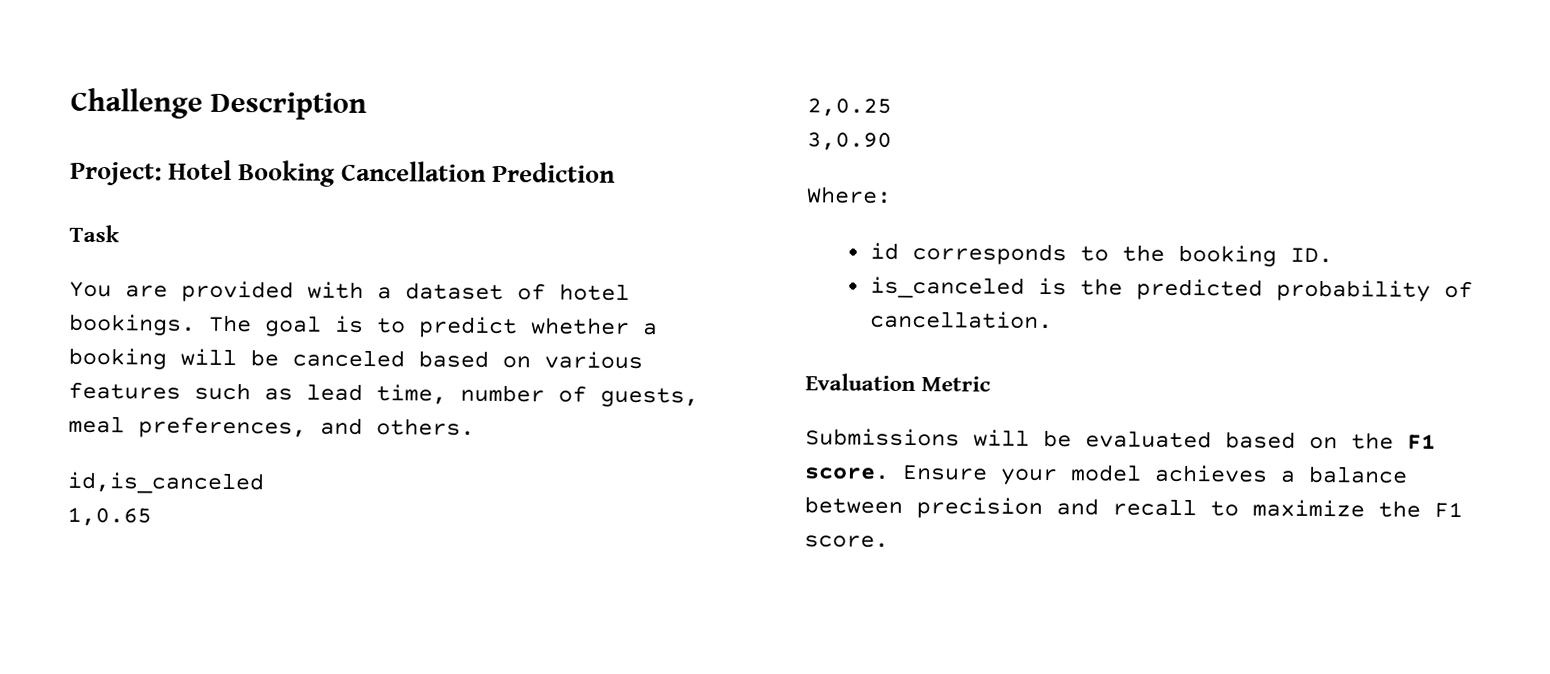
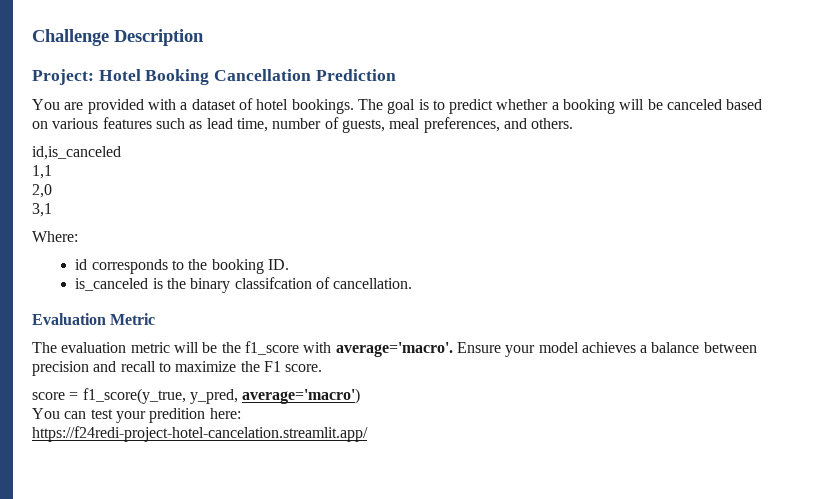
[69,224,120,243] // Task -> (396, 75) none
[67,506,152,527] [807,98,892,117] [807,132,892,151] 1,0.65 // 2,0.25 // 3,0.90 -> [32,165,52,179] [32,184,52,198] [32,203,52,217] 1,1 // 2,0 // 3,1
[1136,278,1432,302] predicted probability -> [190,277,312,293] binary classifcation
[805,428,1436,450] [804,467,890,480] Submissions will be evaluated based on the F1 score. -> [32,341,453,357] The evaluation metric will be the f1_score with average='macro'.
(889, 541) none -> [32,388,361,404] [32,408,241,423] [32,426,368,442] // score = f1_score(y_true, y_pred, average='macro') // You can test your predition here: // https://f24redi-project-hotel-cancelation.streamlit.app/

